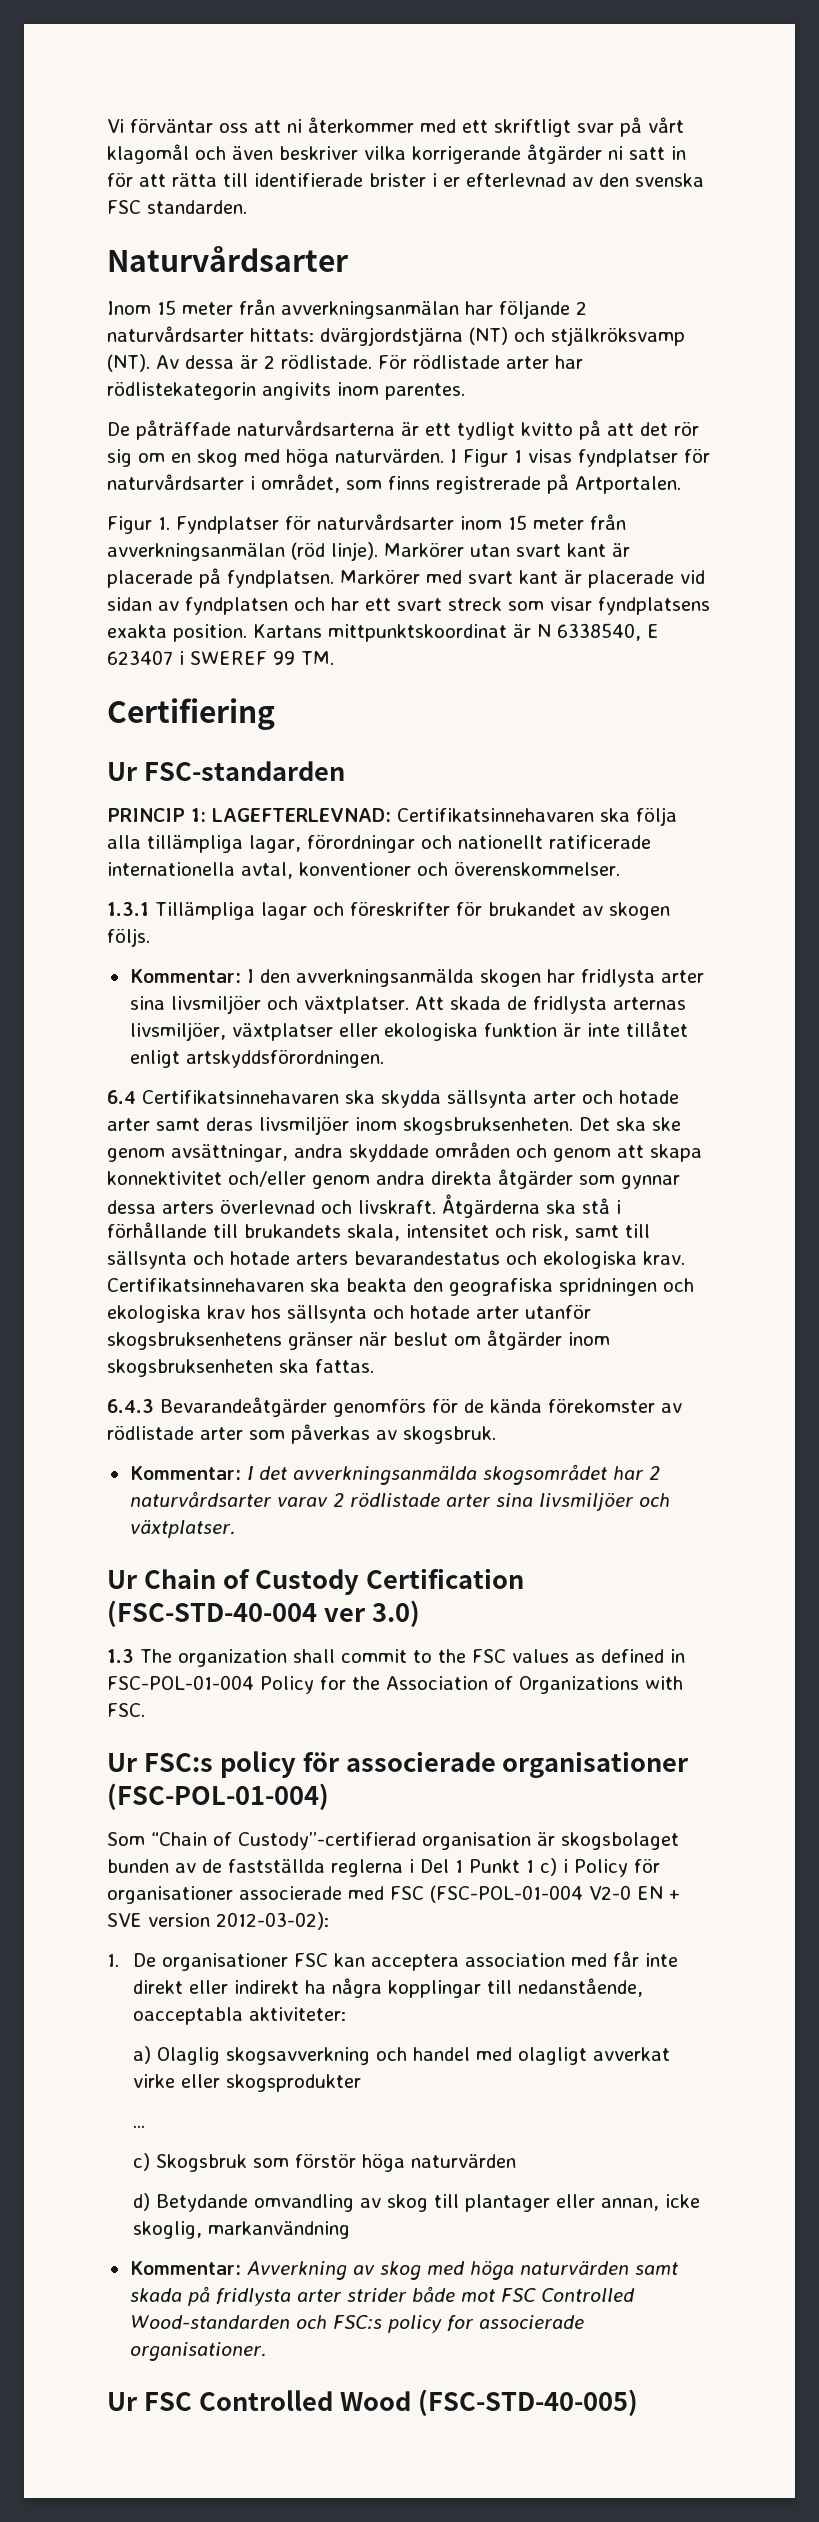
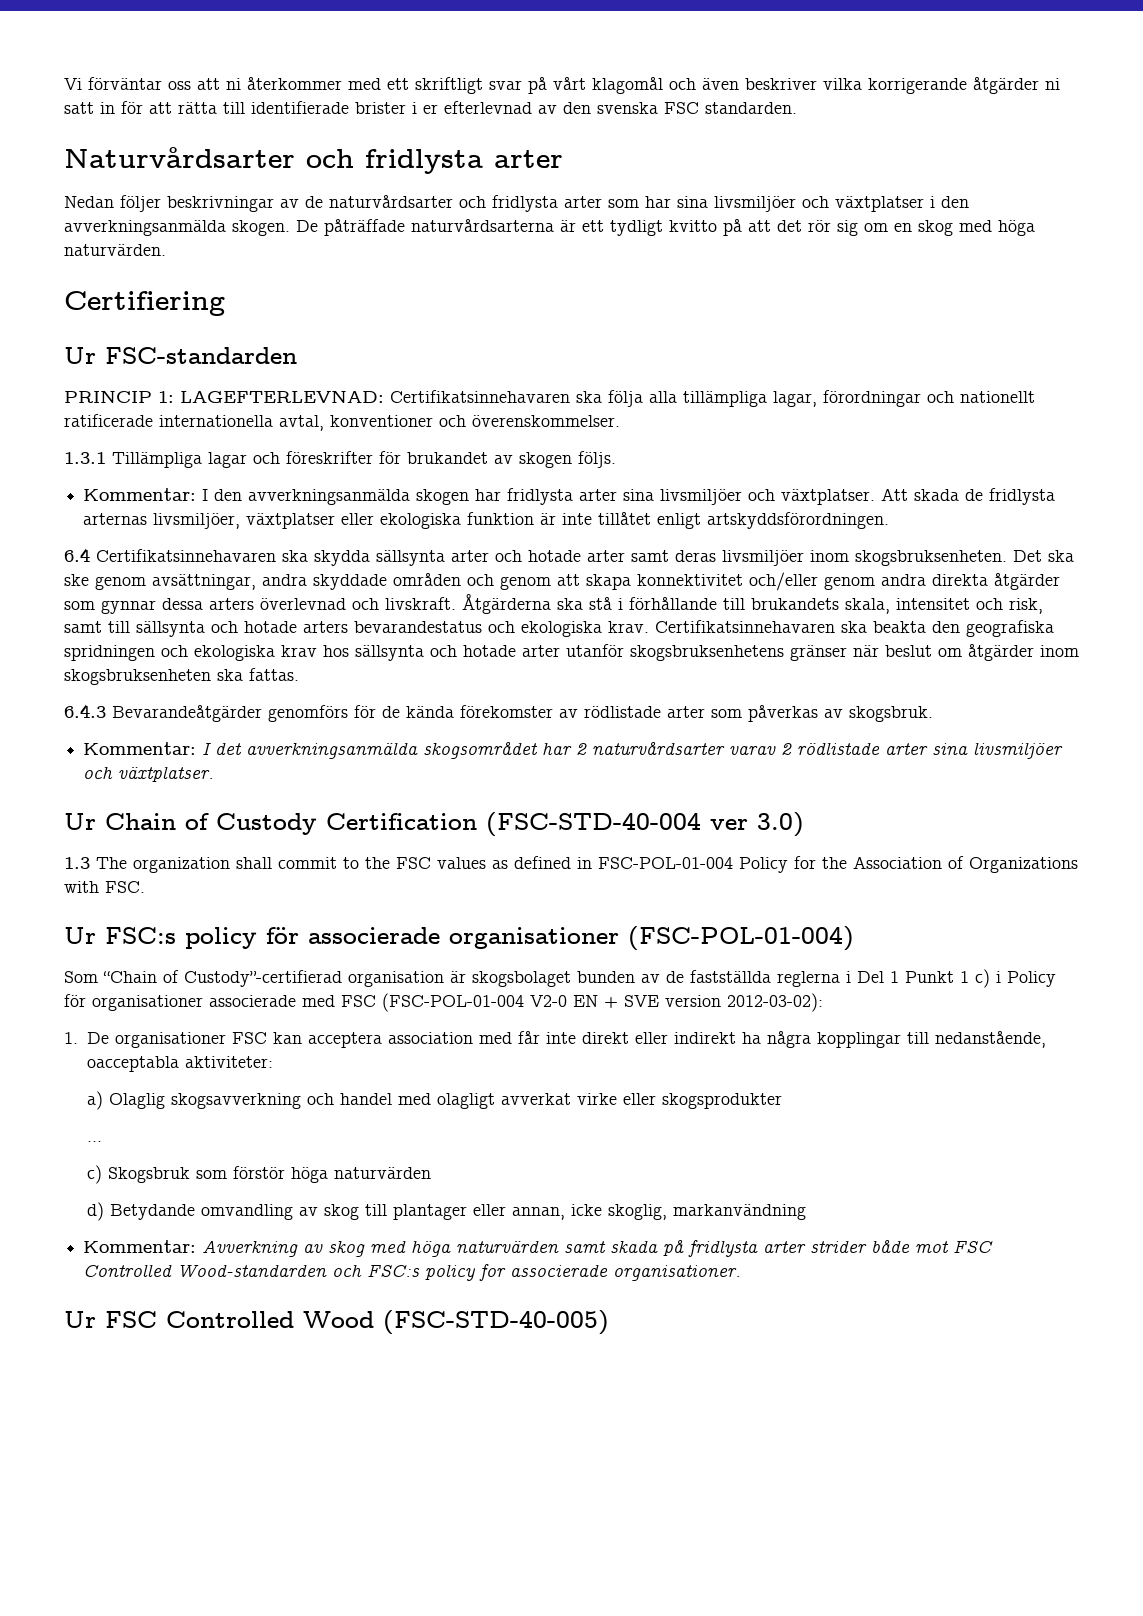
[107,299,587,319] [107,326,685,346] [107,354,583,372] [107,381,465,400] // Inom 15 meter från avverkningsanmälan har följande 2 naturvårdsarter hittats: dvärgjordstjärna (NT) och stjälkröksvamp (NT). Av dessa är 2 rödlistade. För rödlistade arter har rödlistekategorin angivits inom parentes. // -> [306,149,563,174] [64,195,969,212] [64,220,290,236] och fridlysta arter // Nedan följer beskrivningar av de naturvårdsarter och fridlysta arter som har sina livsmiljöer och växtplatser i den avverkningsanmälda skogen.
[450,448,710,467] [107,474,681,494] [107,514,626,534] [107,542,630,561] [107,568,705,588] [107,597,710,615] [107,623,659,642] [107,650,334,665] I Figur 1 visas fyndplatser för naturvårdsarter i området, som finns registrerade på Artportalen. // Figur 1. Fyndplatser för naturvårdsarter inom 15 meter från avverkningsanmälan (röd linje). Markörer utan svart kant är placerade på fyndplatsen. Markörer med svart kant är placerade vid sidan av fyndplatsen och har ett svart streck som visar fyndplatsens exakta position. Kartans mittpunktskoordinat är N 6338540, E 623407 i SWEREF 99 TM. -> (166, 250) none

